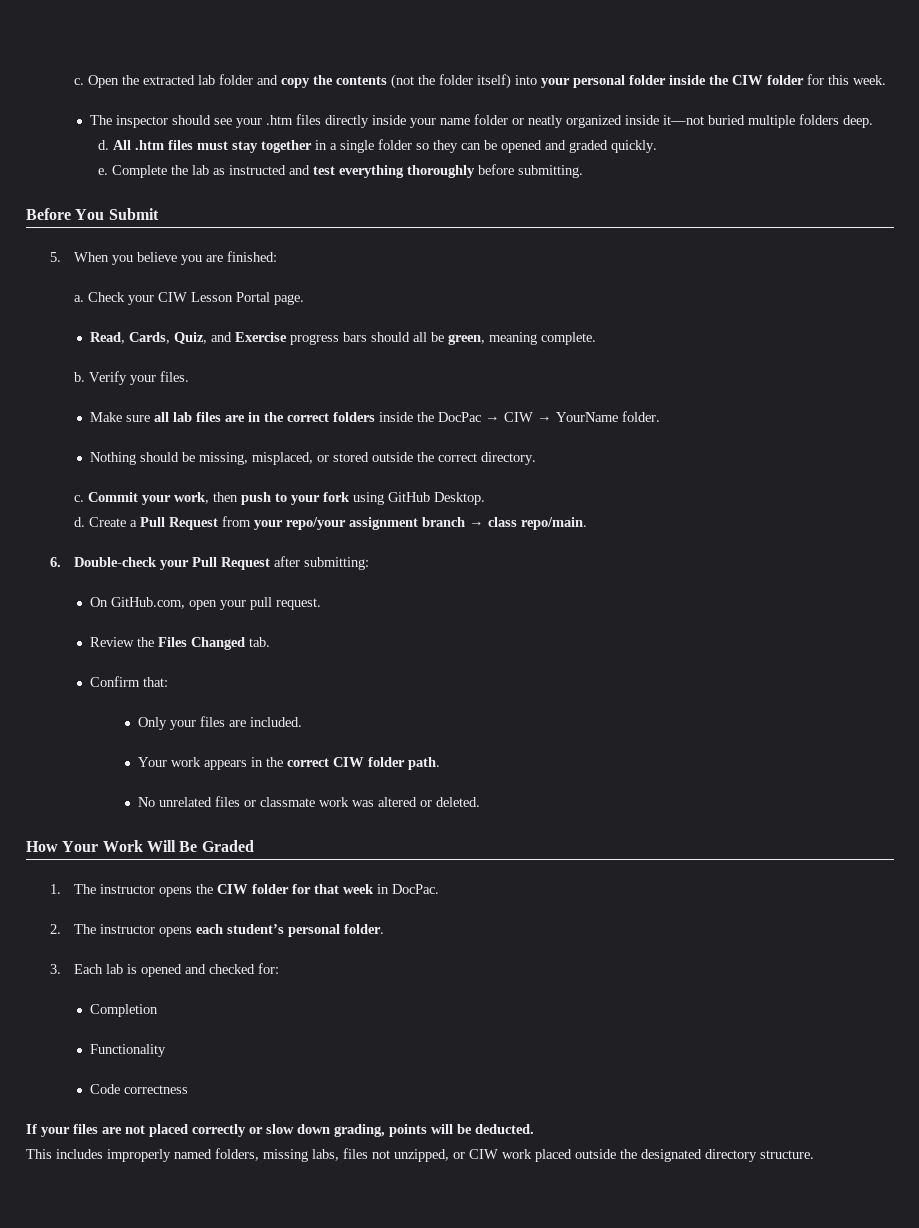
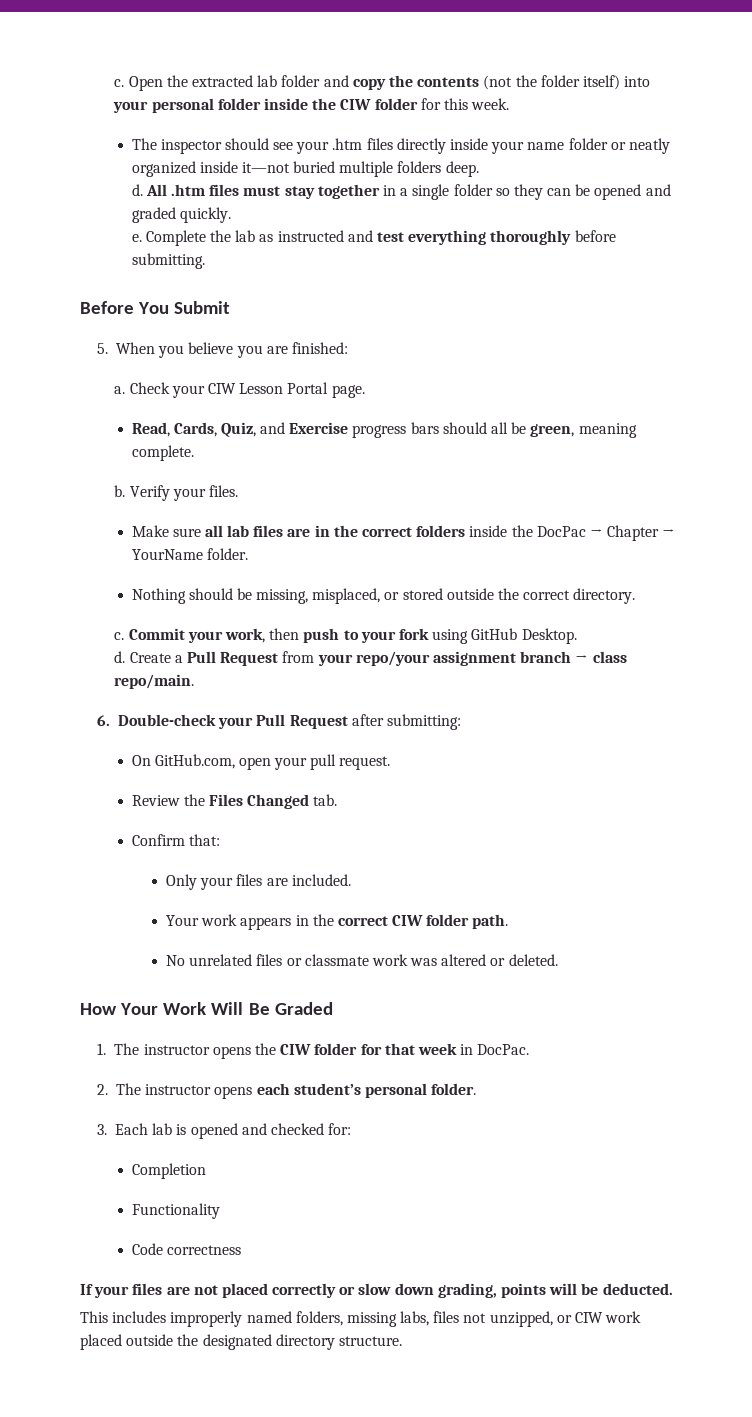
[503,412,533,422] CIW -> [607,525,660,541] Chapter

